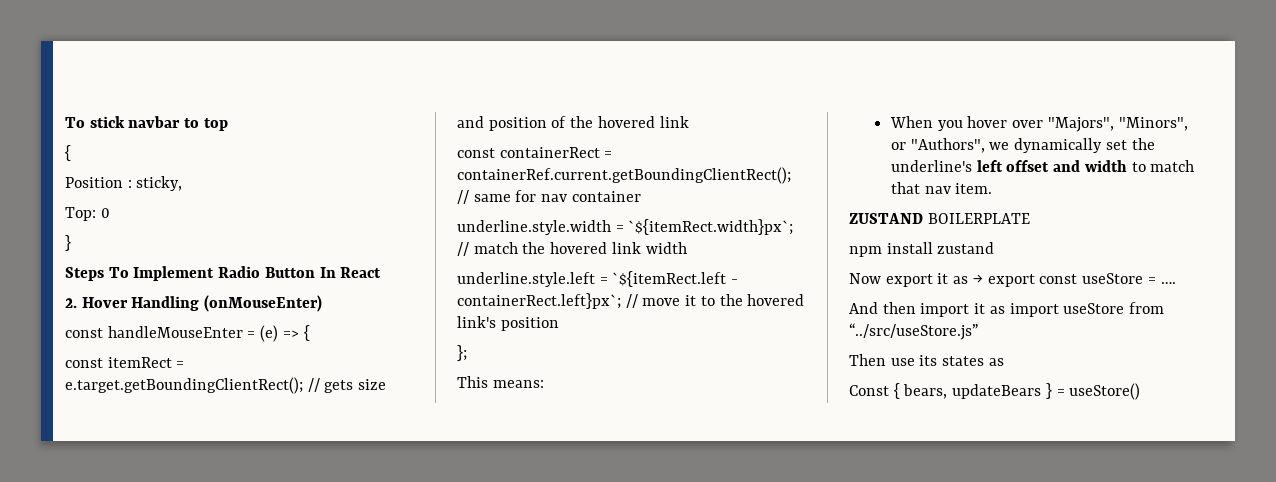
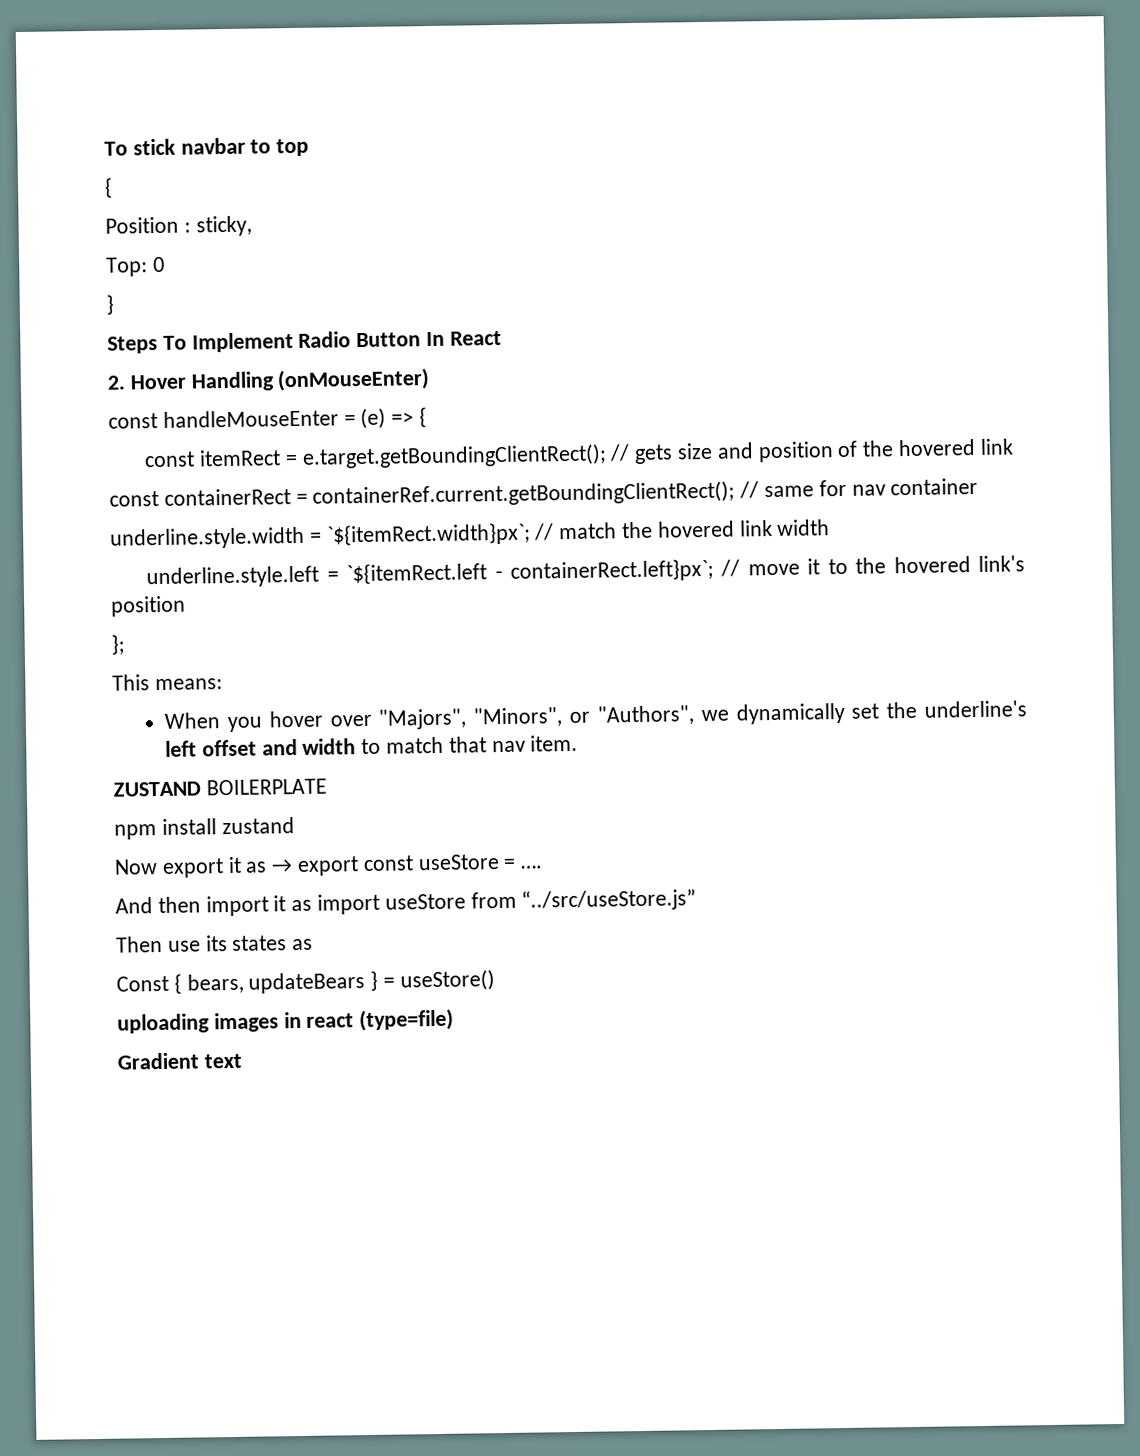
(1141, 391) none -> [117,1008,455,1034] [117,1052,242,1070] // uploading images in react (type=file) // Gradient text

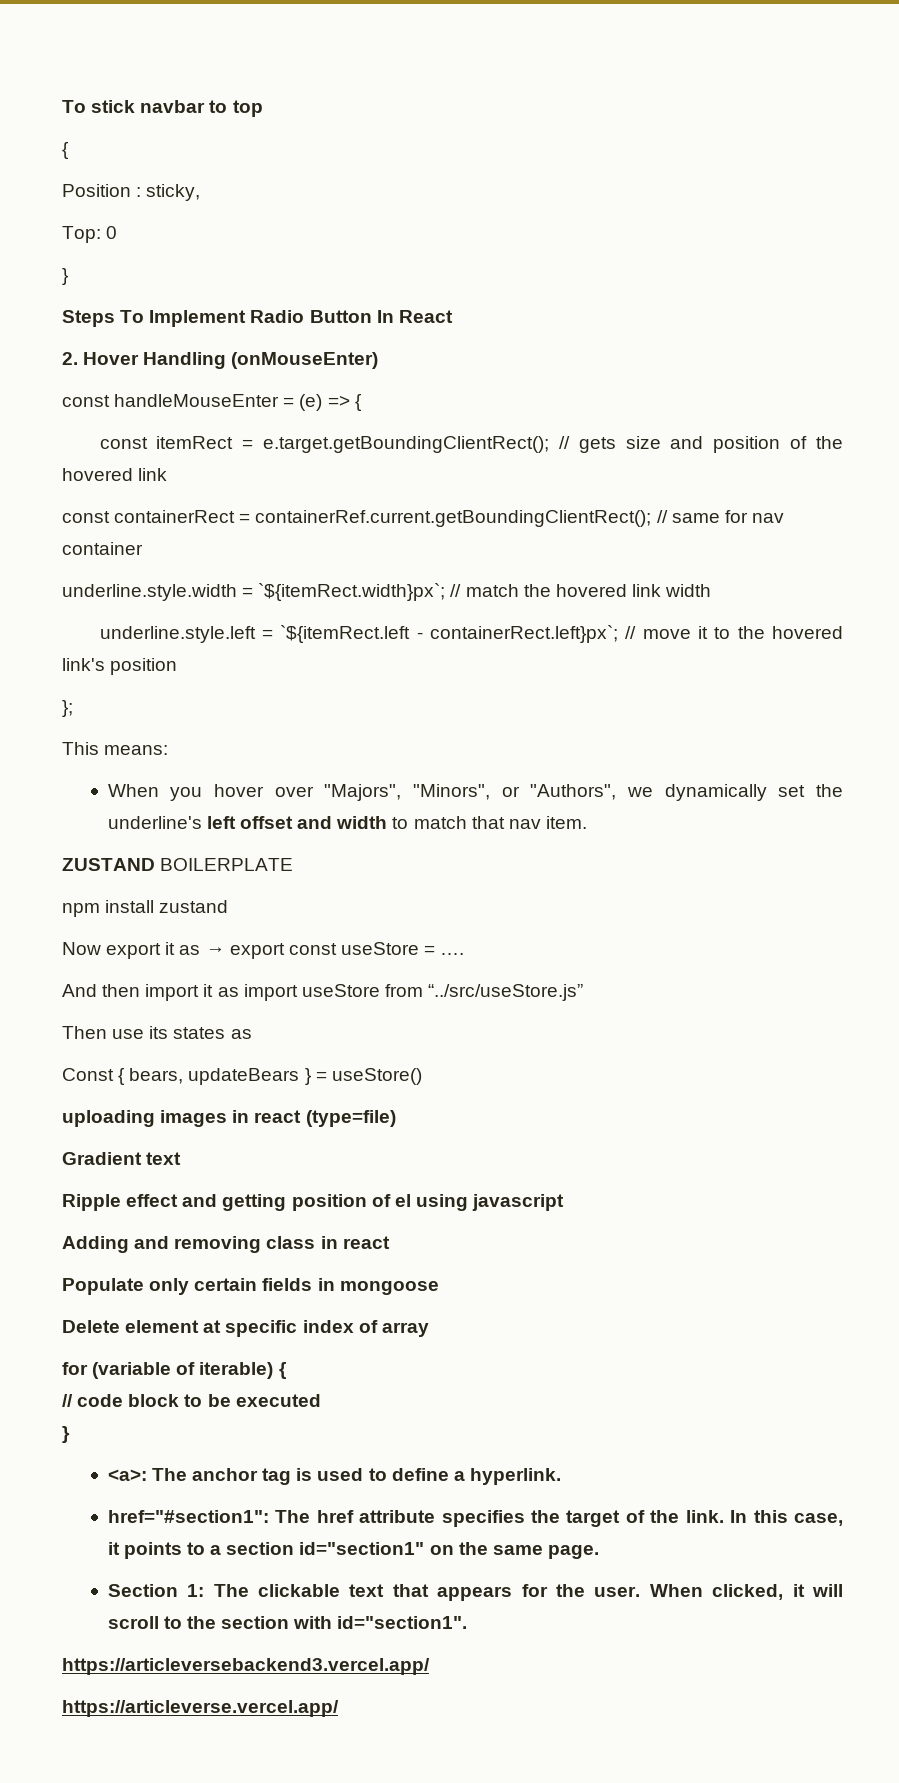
(242, 1061) none -> [62,1194,565,1211] [62,1236,390,1253] [62,1278,439,1295] [62,1320,429,1337] [62,1362,286,1379] [62,1394,321,1407] [62,1426,70,1443] [107,1468,562,1485] [107,1510,844,1527] [107,1542,600,1559] [107,1584,844,1601] [107,1616,468,1629] [62,1658,430,1675] [62,1700,339,1717] // Ripple effect and getting position of el using javascript // Adding and removing class in react // Populate only certain fields in mongoose // Delete element at specific index of array // for (variable of iterable) { // // code block to be executed // } // <a>: The anchor tag is used to define a hyperlink. // href="#section1": The href attribute specifies the target of the link. In this case, it points to a section id="section1" on the same page. // Section 1: The clickable text that appears for the user. When clicked, it will scroll to the section with id="section1". // https://articleversebackend3.vercel.app/ // https://articleverse.vercel.app/

